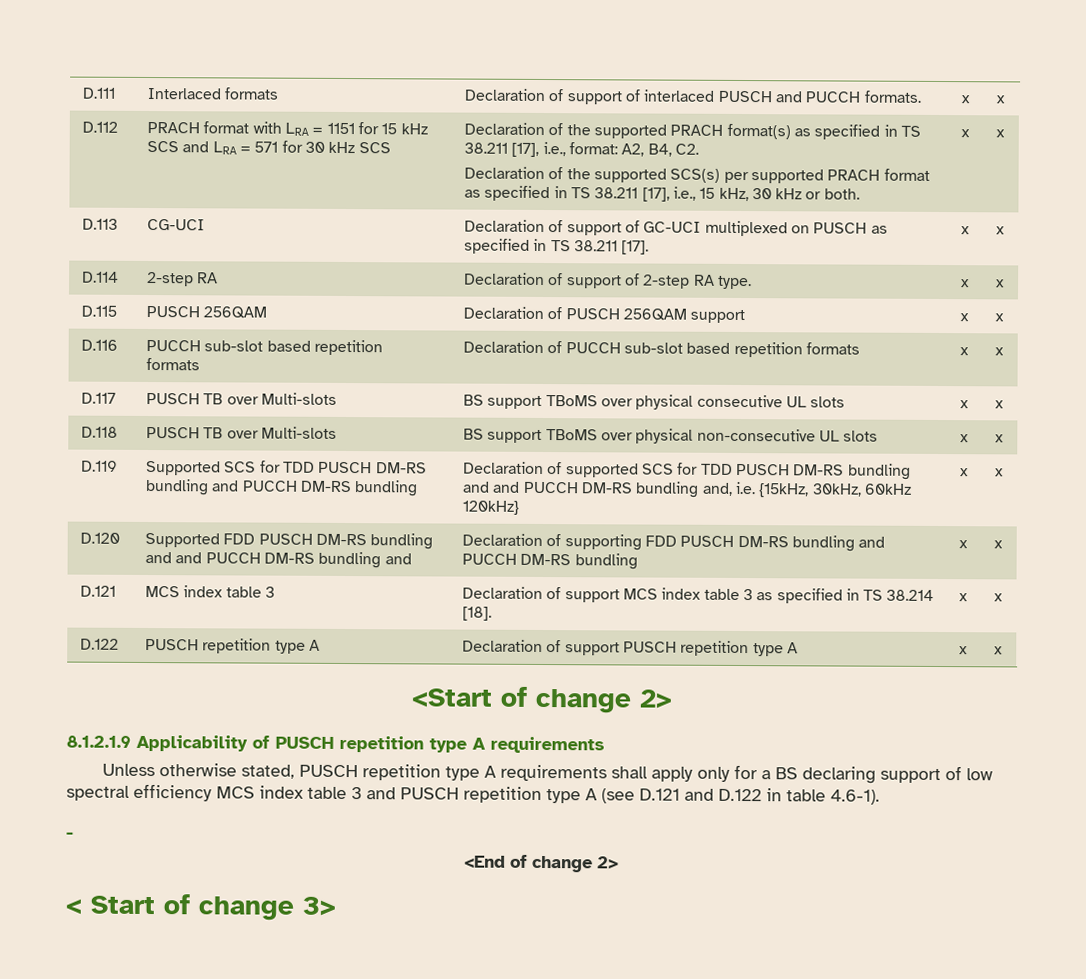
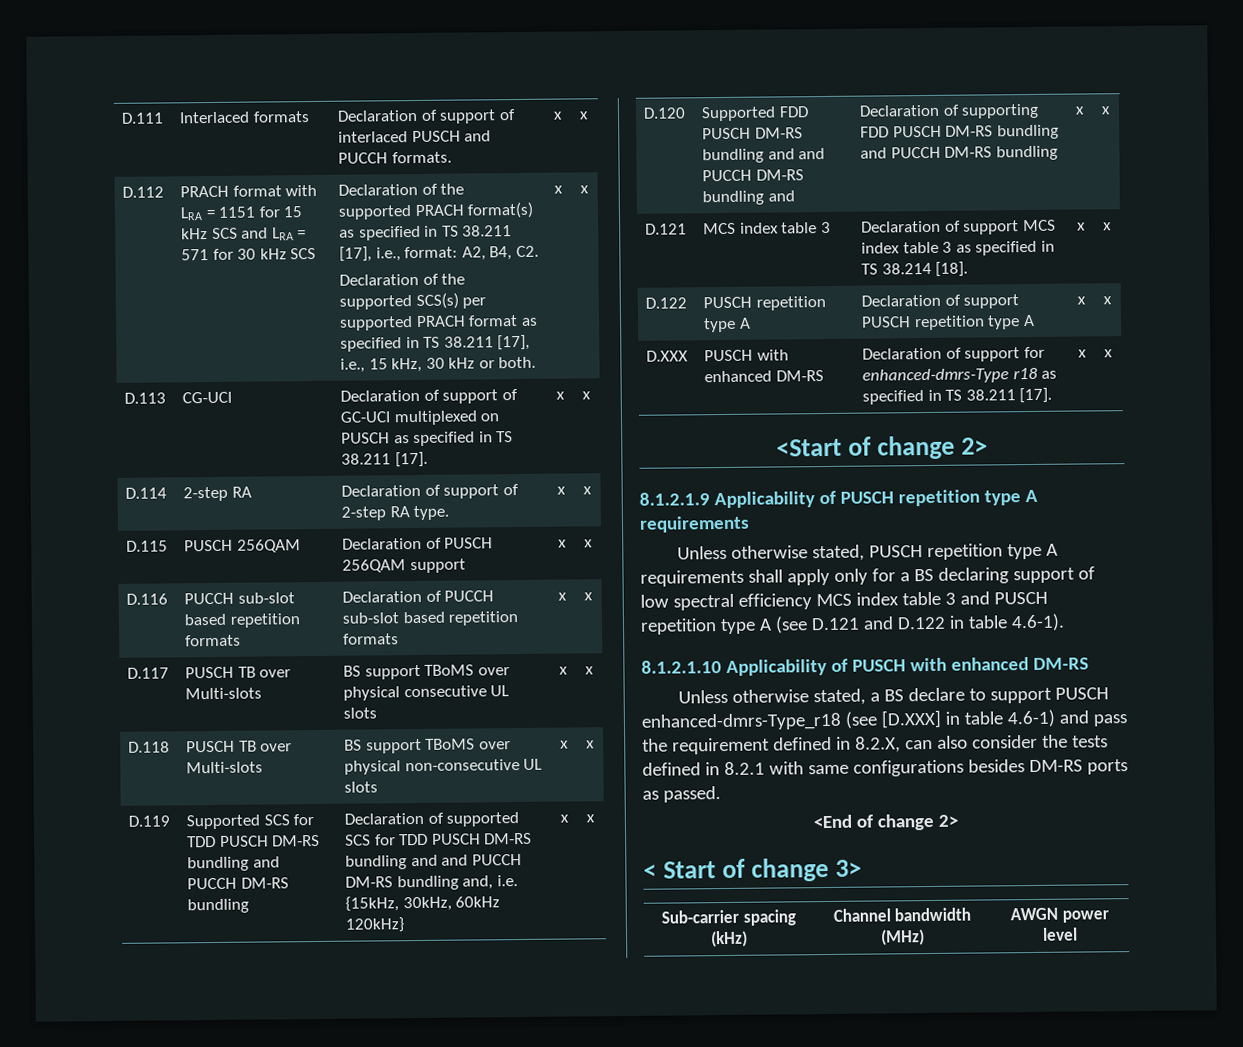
(1003, 650) none -> [646,350,689,362] [704,349,789,362] [704,370,824,383] [862,346,1045,362] [862,367,1058,384] [862,387,1053,405] [1078,349,1088,358] [1104,349,1114,358] // D.XXX | PUSCH with enhanced DM-RS | Declaration of support for enhanced-dmrs-Type r18 as specified in TS 38.211 [17]. | x | x
[66,831,74,838] - -> [641,657,1089,676] [678,687,1110,706] [641,709,1128,731] [642,734,1108,755] [642,759,1128,777] [642,786,721,803] 8.1.2.1.10 Applicability of PUSCH with enhanced DM-RS // Unless otherwise stated, a BS declare to support PUSCH enhanced-dmrs-Type_r18 (see [D.XXX] in table 4.6-1) and pass the requirement defined in 8.2.X, can also consider the tests defined in 8.2.1 with same configurations besides DM-RS ports as passed.
(336, 906) none -> [661,909,796,926] [710,930,748,948] [832,907,972,922] [880,929,925,946] [1010,907,1109,923] [1042,927,1078,941] // Sub-carrier spacing (kHz) | Channel bandwidth (MHz) | AWGN power level

